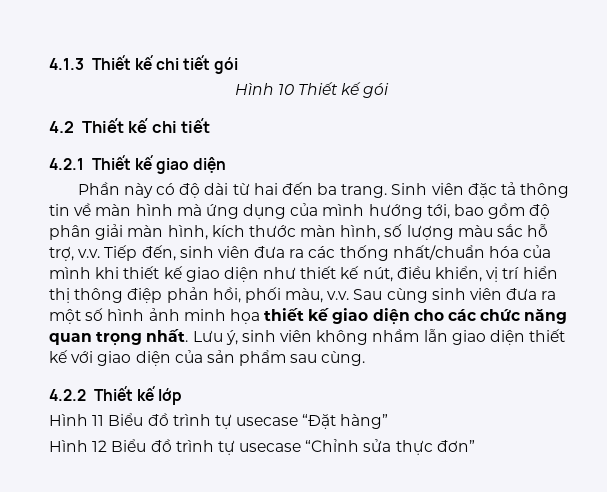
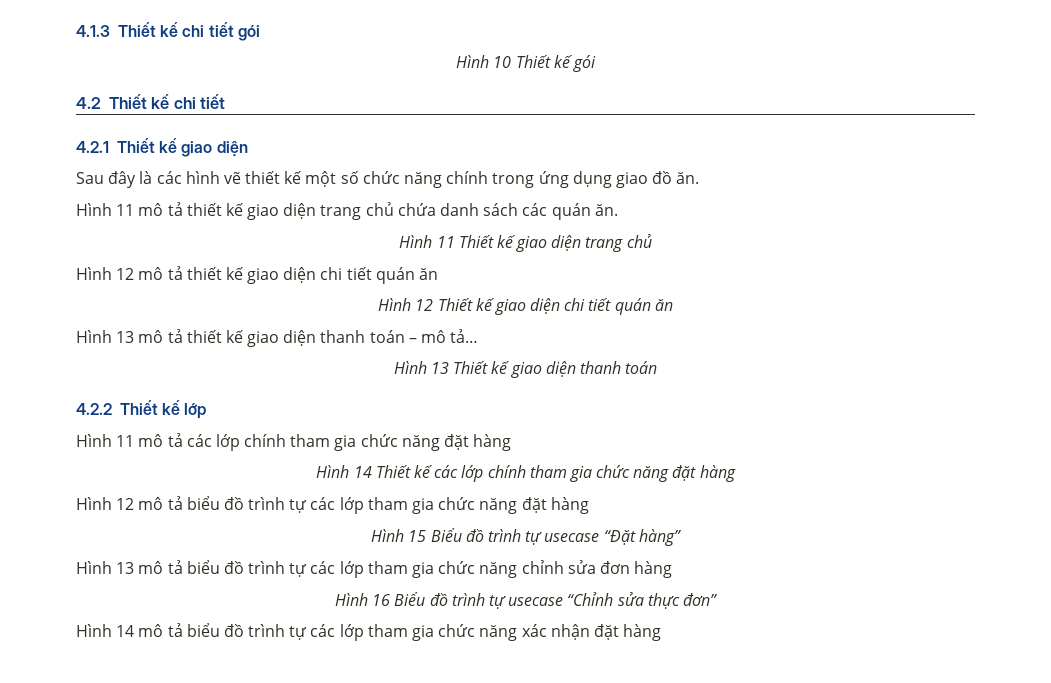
[77,182,570,198] [49,203,551,219] [49,224,549,240] [49,245,552,261] [49,266,558,282] [49,287,557,303] [49,308,568,325] [49,329,566,346] [49,350,366,366] Phần này có độ dài từ hai đến ba trang. Sinh viên đặc tả thông tin về màn hình mà ứng dụng của mình hướng tới, bao gồm độ phân giải màn hình, kích thước màn hình, số lượng màu sắc hỗ trợ, v.v. Tiếp đến, sinh viên đưa ra các thống nhất/chuẩn hóa của mình khi thiết kế giao diện như thiết kế nút, điều khiển, vị trí hiển thị thông điệp phản hồi, phối màu, v.v. Sau cùng sinh viên đưa ra một số hình ảnh minh họa thiết kế giao diện cho các chức năng quan trọng nhất. Lưu ý, sinh viên không nhầm lẫn giao diện thiết kế với giao diện của sản phẩm sau cùng. -> [76,171,700,188] [76,202,618,220] [399,234,652,252] [76,266,439,284] [378,298,673,315] [76,329,479,347] [393,361,658,378] Sau đây là các hình vẽ thiết kế một số chức năng chính trong ứng dụng giao đồ ăn. // Hình 11 mô tả thiết kế giao diện trang chủ chứa danh sách các quán ăn. // Hình 11 Thiết kế giao diện trang chủ // Hình 12 mô tả thiết kế giao diện chi tiết quán ăn // Hình 12 Thiết kế giao diện chi tiết quán ăn // Hình 13 mô tả thiết kế giao diện thanh toán – mô tả… // Hình 13 Thiết kế giao diện thanh toán
(105, 420) none -> [138,433,512,451] [316,465,736,482] [76,496,589,514] [371,529,427,542] mô tả các lớp chính tham gia chức năng đặt hàng // Hình 14 Thiết kế các lớp chính tham gia chức năng đặt hàng // Hình 12 mô tả biểu đồ trình tự các lớp tham gia chức năng đặt hàng // Hình 15
[92,440,108,452] 12 -> [116,560,673,578] [335,593,391,606] 13 mô tả biểu đồ trình tự các lớp tham gia chức năng chỉnh sửa đơn hàng // Hình 16
(475, 446) none -> [76,623,662,641] // Hình 14 mô tả biểu đồ trình tự các lớp tham gia chức năng xác nhận đặt hàng

